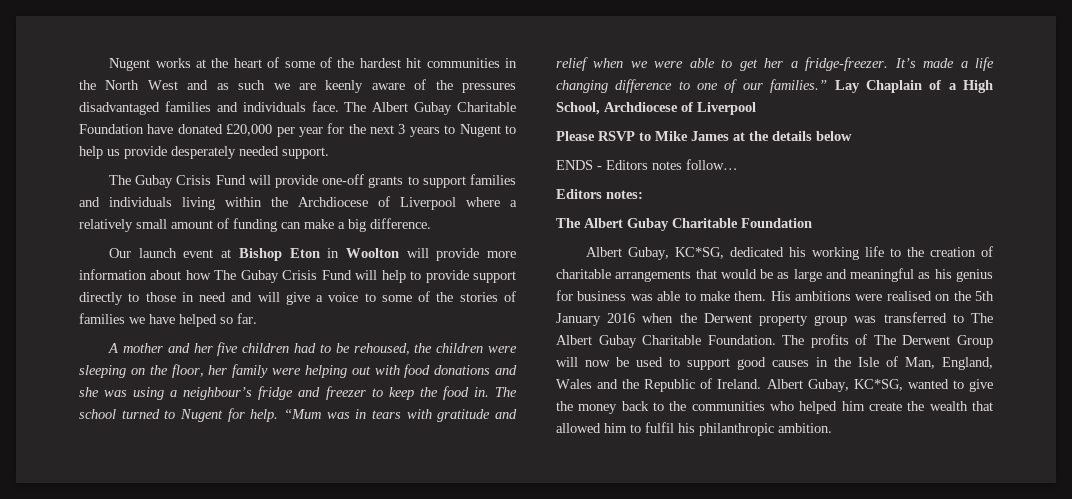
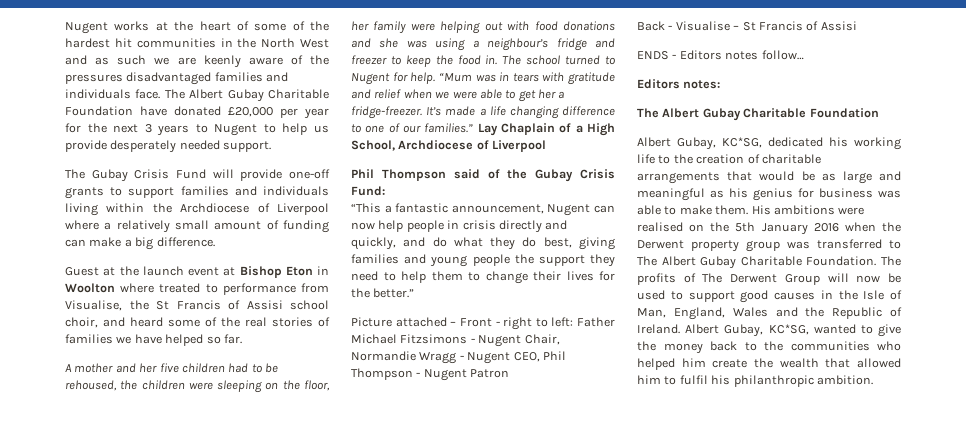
[109,248,132,258] Our -> [65,266,139,276] Guest at the
[406,248,516,261] [79,269,516,283] [79,291,454,305] will provide more information about how The Gubay Crisis Fund will help to provide support directly to those in need and will give a voice to some of the -> [120,283,329,295] [65,300,329,311] [65,317,267,328] where treated to performance from Visualise, the St Francis of Assisi school choir, and heard some of the real
[556,131,852,141] Please RSVP to Mike James at the details below -> [351,169,615,182] [351,186,385,196] [351,203,615,216] [351,220,568,233] [351,237,615,250] [351,254,615,267] [351,271,615,284] [351,288,415,298] [351,317,615,330] [351,334,560,347] [351,351,566,364] [351,368,510,381] [637,21,857,31] Phil Thompson said of the Gubay Crisis Fund: // “This a fantastic announcement, Nugent can now help people in crisis directly and quickly, and do what they do best, giving families and young people the support they need to help them to change their lives for the better.” // Picture attached – Front - right to left: Father Michael Fitzsimons - Nugent Chair, Normandie Wragg - Nugent CEO, Phil Thompson - Nugent Patron // Back - Visualise – St Francis of Assisi

